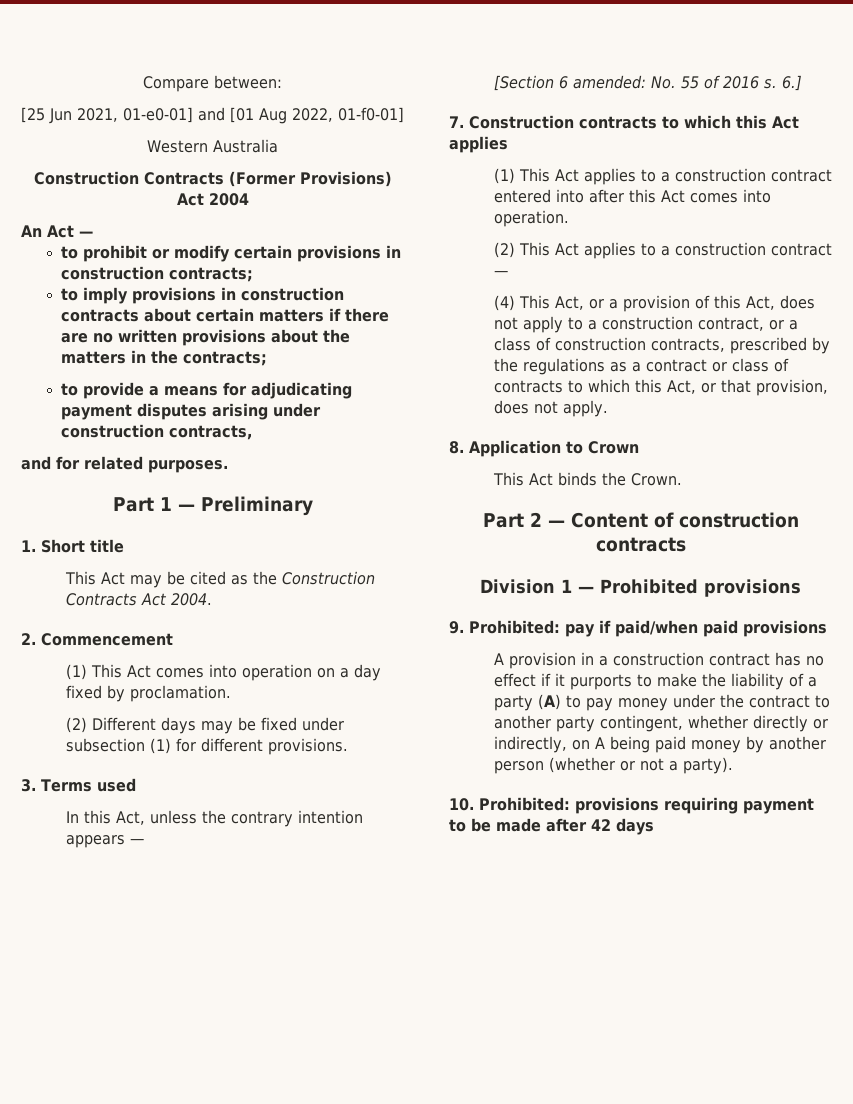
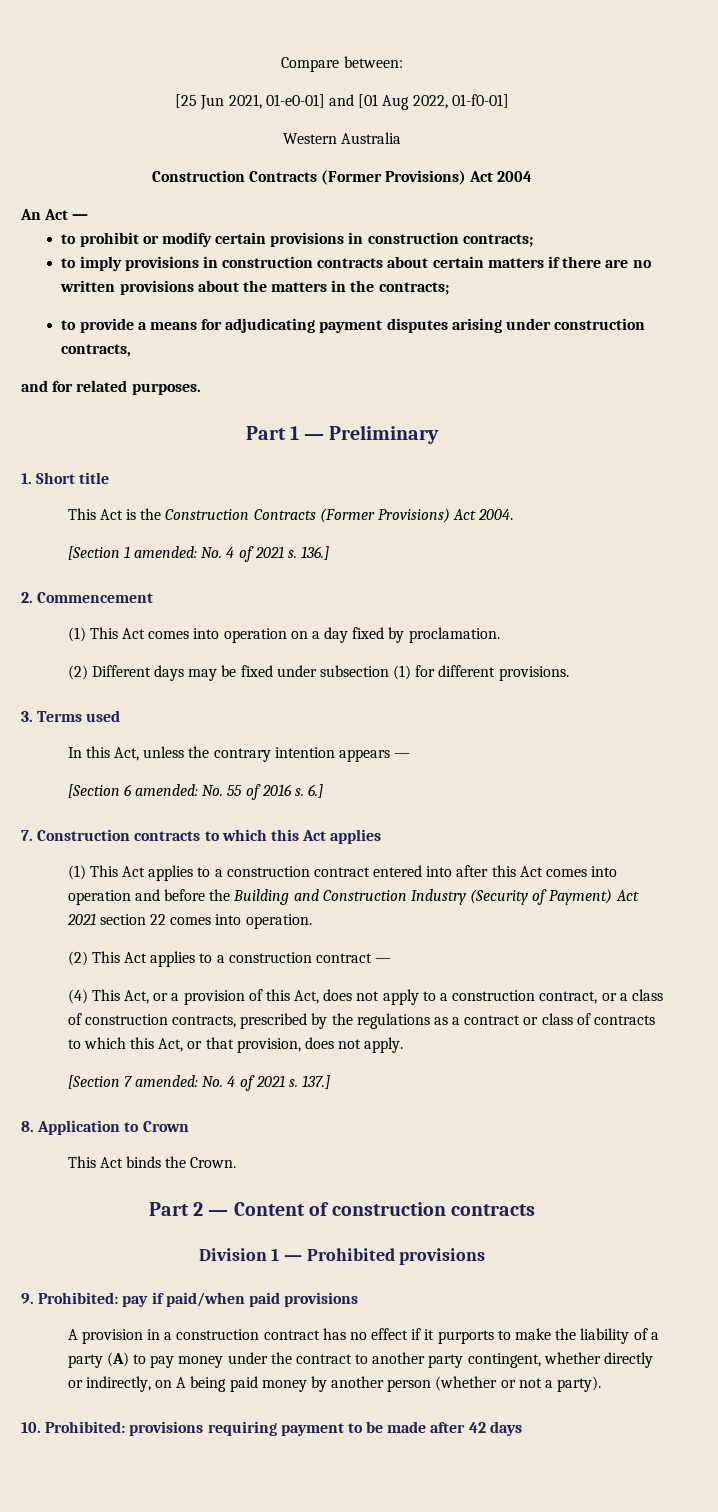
[129,571,248,588] may be cited as -> [125,509,136,520] is
(137, 599) none -> [319,508,450,523] (Former Provisions)
(212, 599) none -> [67,546,330,562] // [Section 1 amended: No. 4 of 2021 s. 136.]
(771, 196) none -> [67,889,639,905] [66,913,242,925] operation and before the Building and Construction Industry (Security of Payment) Act 2021 section 22 comes into
(608, 408) none -> [67,1075,331,1091] // [Section 7 amended: No. 4 of 2021 s. 137.]

